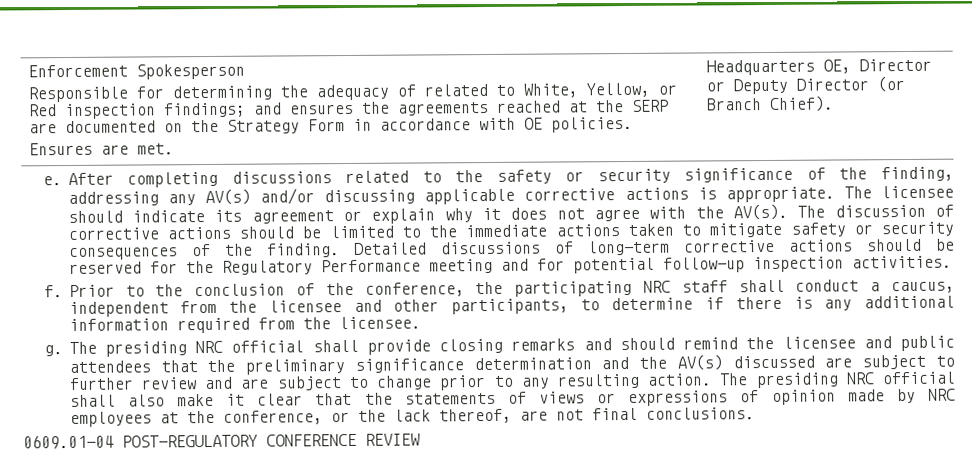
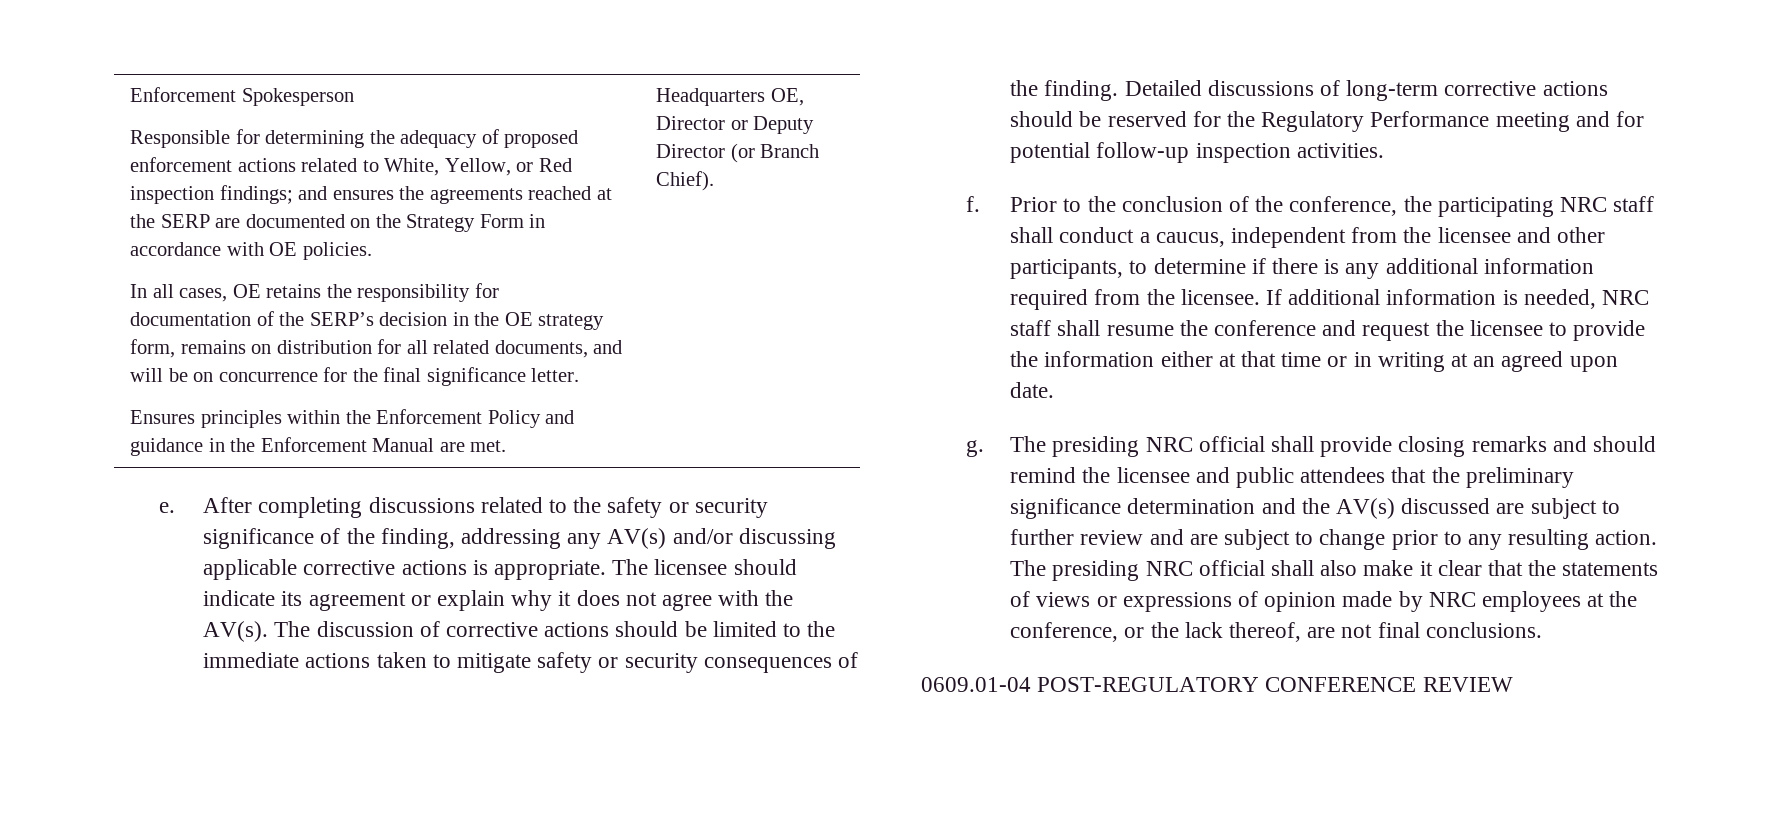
(417, 90) none -> [504,130,579,148] [130,157,296,172] proposed enforcement actions
[29,142,94,156] Ensures -> [130,283,499,302] [130,311,605,330] [130,339,623,358] [130,367,580,386] [130,409,575,428] [130,437,435,456] In all cases, OE retains the responsibility for documentation of the SERP’s decision in the OE strategy form, remains on distribution for all related documents, and will be on concurrence for the final significance letter. // Ensures principles within the Enforcement Policy and guidance in the Enforcement Manual
(421, 323) none -> [1265,289,1650,309] [1010,320,1646,341] [1010,351,1618,372] [1010,382,1055,398] If additional information is needed, NRC staff shall resume the conference and request the licensee to provide the information either at that time or in writing at an agreed upon date.

